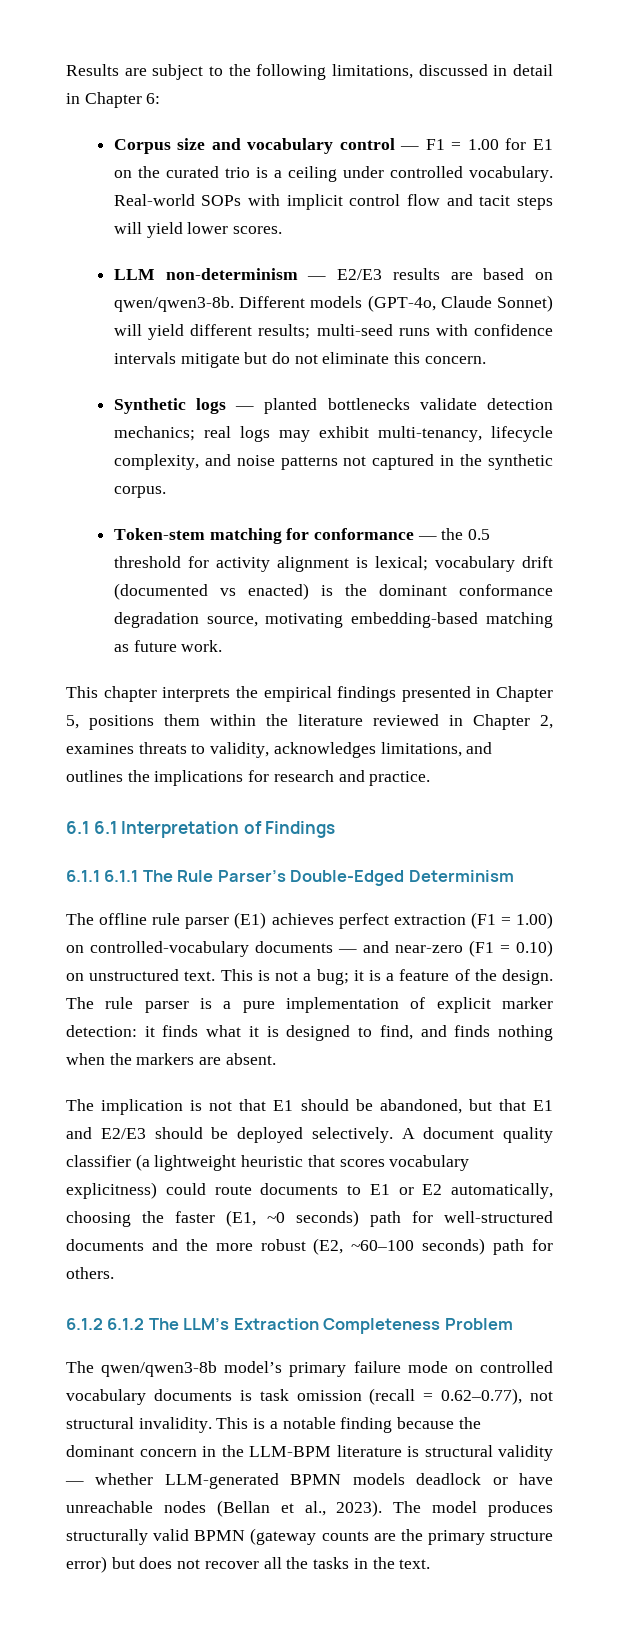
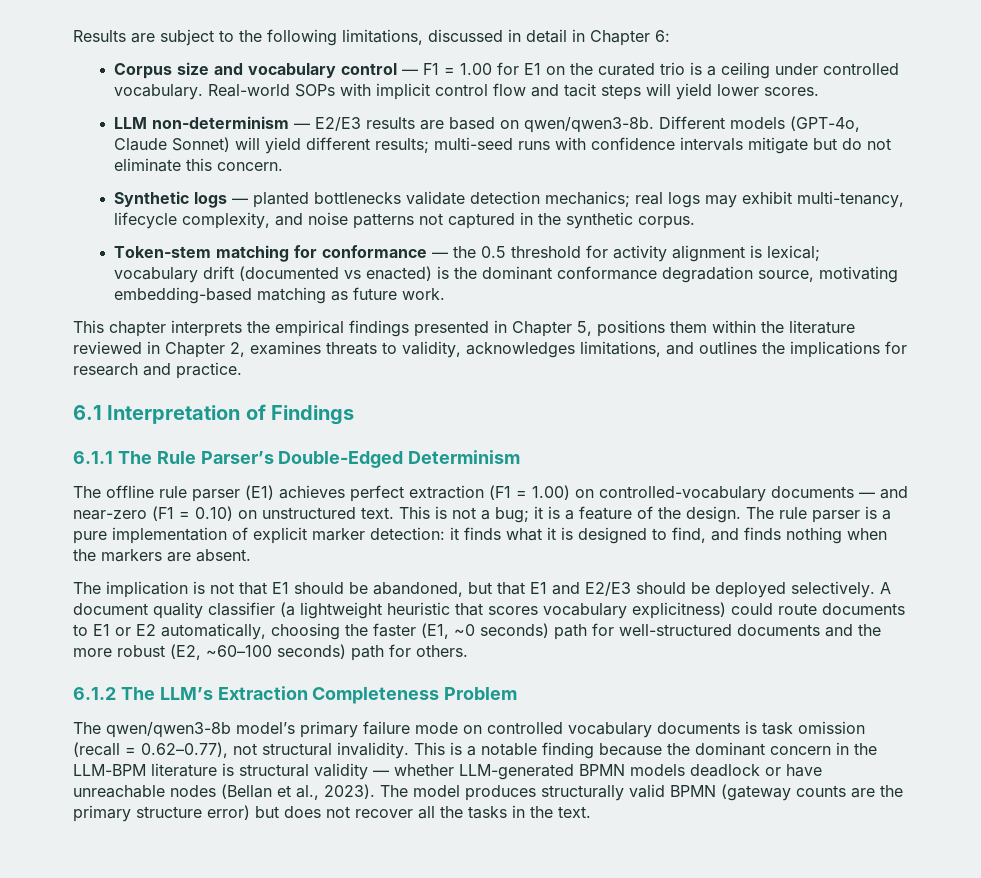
[93,821,117,834] 6.1 -> (102, 412) none
[104,870,139,882] 6.1.1 -> (113, 457) none
[107,1318,145,1330] 6.1.2 -> (116, 693) none

